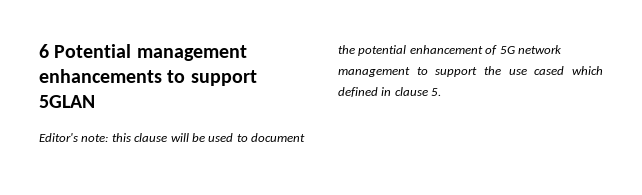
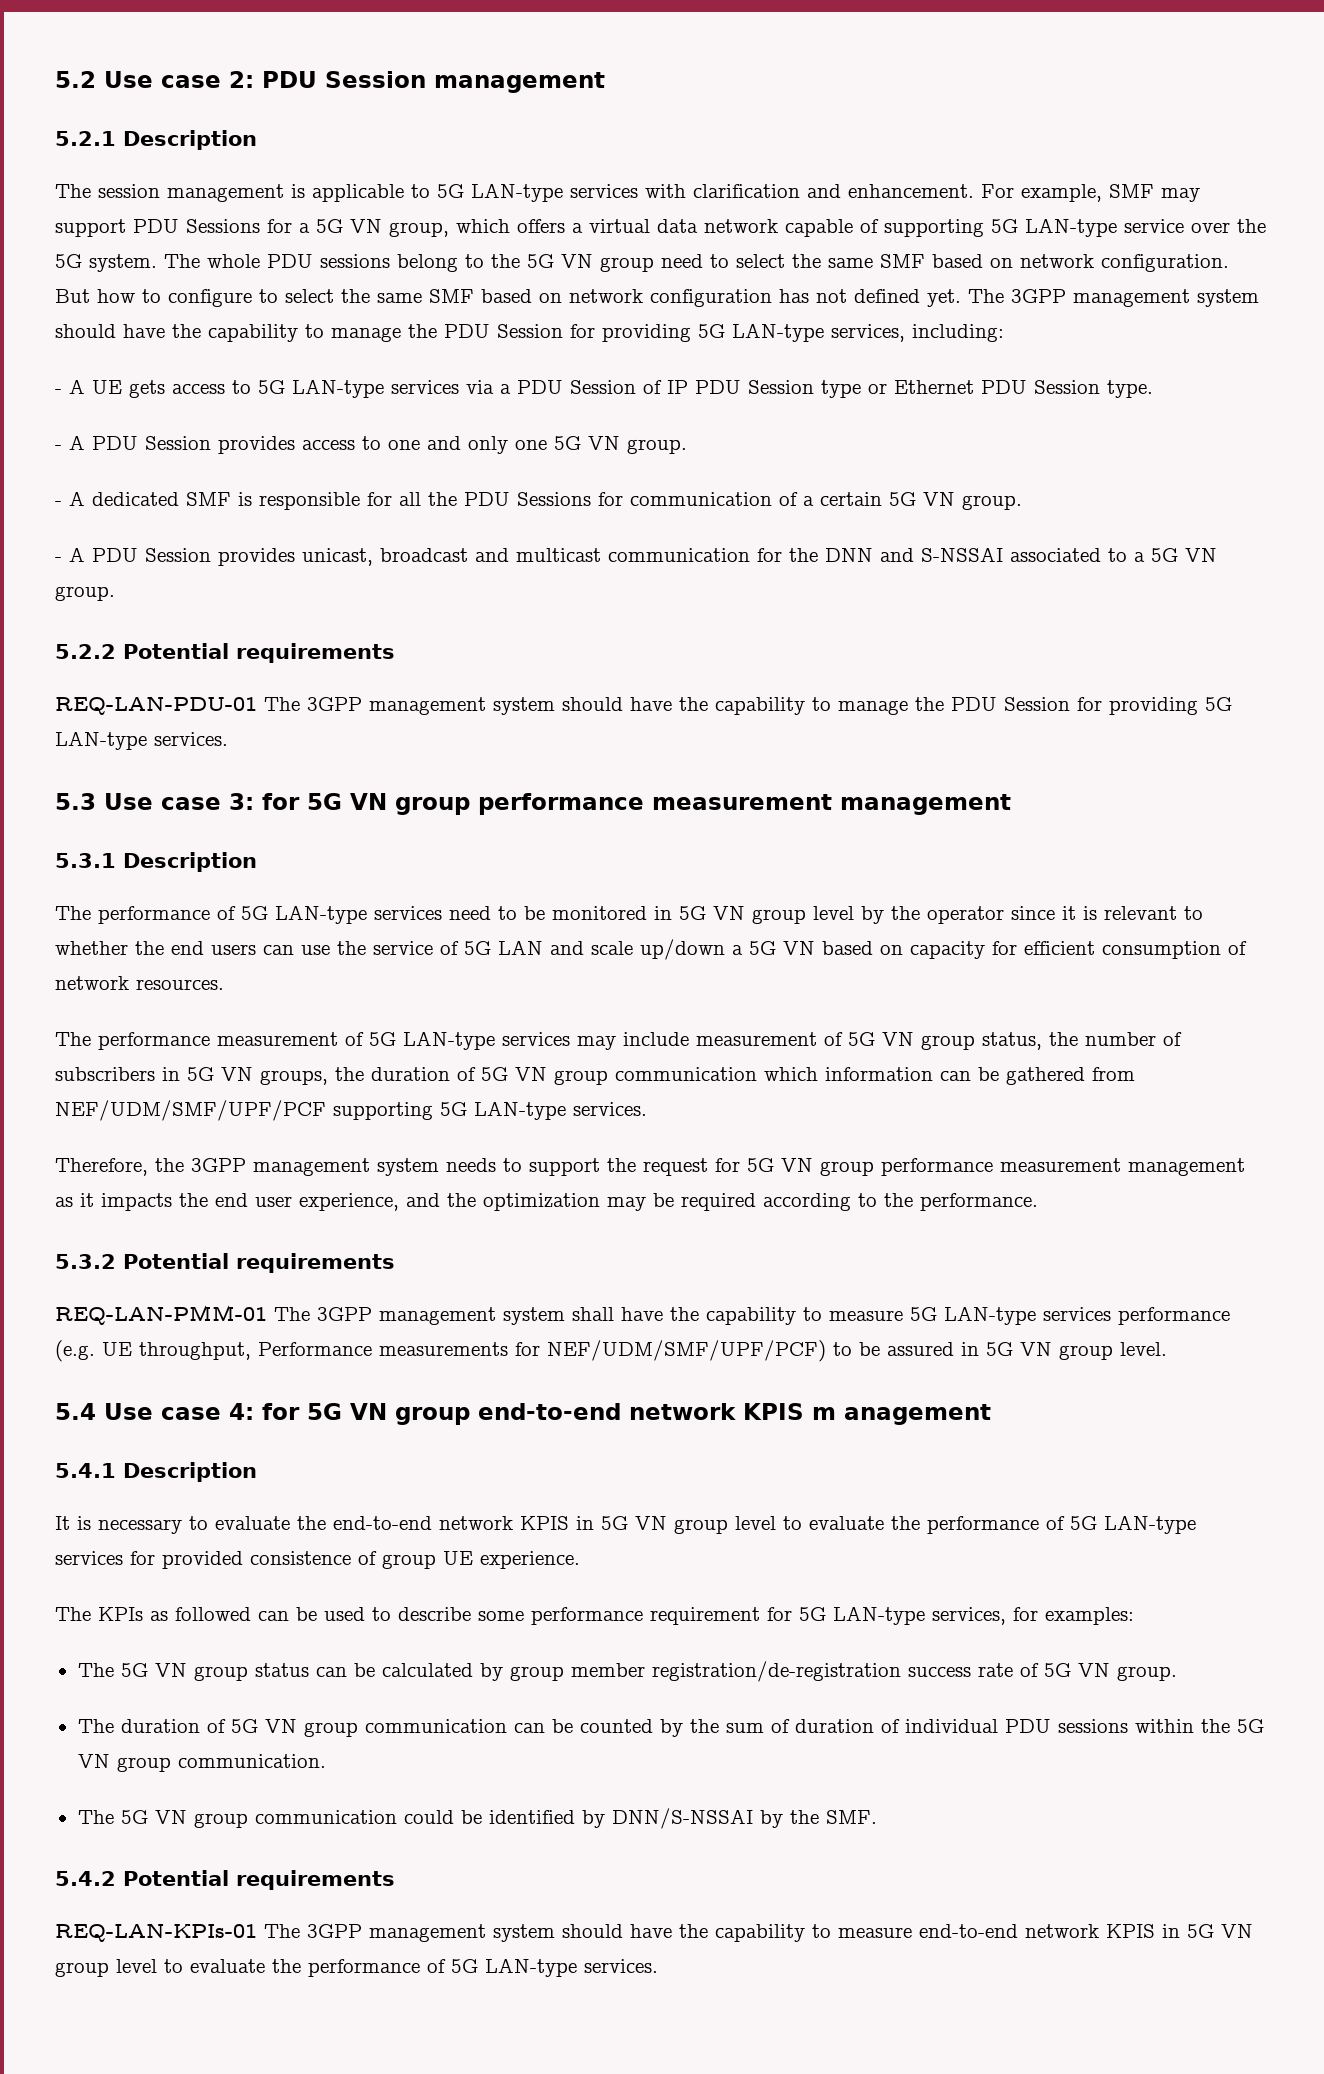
[39,44,247,61] [39,69,257,86] [39,95,95,108] [39,133,305,142] [338,45,562,56] [338,66,603,77] [338,87,442,97] 6 Potential management enhancements to support 5GLAN // Editor's note: this clause will be used to document the potential enhancement of 5G network management to support the use cased which defined in clause 5. -> [55,71,605,93] [55,130,257,150] [55,183,1200,202] [55,218,1266,237] [55,254,1229,272] [55,289,1259,307] [55,323,1004,342] [55,379,1153,398] [55,435,687,454] [55,491,1022,510] [55,547,1217,566] [55,586,115,601] [55,643,395,663] [55,696,1232,715] [55,731,228,750] [55,793,1011,815] [55,852,257,872] [55,905,1203,924] [55,939,1247,960] [55,976,224,990] [55,1031,1182,1050] [55,1067,1135,1085] [55,1100,647,1121] [55,1158,1245,1176] [55,1193,1038,1211] [55,1253,395,1273] [55,1305,1230,1325] [55,1340,1167,1362] [55,1403,991,1425] [55,1462,257,1482] [55,1515,1196,1534] [55,1551,580,1569] [55,1606,1134,1625] [77,1661,1177,1682] [77,1719,1264,1737] [77,1754,326,1772] [77,1808,877,1829] [55,1870,395,1890] [55,1923,1253,1942] [55,1958,658,1977] 5.2 Use case 2: PDU Session management // 5.2.1 Description // The session management is applicable to 5G LAN-type services with clarification and enhancement. For example, SMF may support PDU Sessions for a 5G VN group, which offers a virtual data network capable of supporting 5G LAN-type service over the 5G system. The whole PDU sessions belong to the 5G VN group need to select the same SMF based on network configuration. But how to configure to select the same SMF based on network configuration has not defined yet. The 3GPP management system should have the capability to manage the PDU Session for providing 5G LAN-type services, including: // - A UE gets access to 5G LAN-type services via a PDU Session of IP PDU Session type or Ethernet PDU Session type. // - A PDU Session provides access to one and only one 5G VN group. // - A dedicated SMF is responsible for all the PDU Sessions for communication of a certain 5G VN group. // - A PDU Session provides unicast, broadcast and multicast communication for the DNN and S-NSSAI associated to a 5G VN group. // 5.2.2 Potential requirements // REQ-LAN-PDU-01 The 3GPP management system should have the capability to manage the PDU Session for providing 5G LAN-type services. // 5.3 Use case 3: for 5G VN group performance measurement management // 5.3.1 Description // The performance of 5G LAN-type services need to be monitored in 5G VN group level by the operator since it is relevant to whether the end users can use the service of 5G LAN and scale up/down a 5G VN based on capacity for efficient consumption of network resources. // The performance measurement of 5G LAN-type services may include measurement of 5G VN group status, the number of subscribers in 5G VN groups, the duration of 5G VN group communication which information can be gathered from NEF/UDM/SMF/UPF/PCF supporting 5G LAN-type services. // Therefore, the 3GPP management system needs to support the request for 5G VN group performance measurement management as it impacts the end user experience, and the optimization may be required according to the performance. // 5.3.2 Potential requirements // REQ-LAN-PMM-01 The 3GPP management system shall have the capability to measure 5G LAN-type services performance (e.g. UE throughput, Performance measurements for NEF/UDM/SMF/UPF/PCF) to be assured in 5G VN group level. // 5.4 Use case 4: for 5G VN group end-to-end network KPIS m anagement // 5.4.1 Description // It is necessary to evaluate the end-to-end network KPIS in 5G VN group level to evaluate the performance of 5G LAN-type services for provided consistence of group UE experience. // The KPIs as followed can be used to describe some performance requirement for 5G LAN-type services, for examples: // The 5G VN group status can be calculated by group member registration/de-registration success rate of 5G VN group. // The duration of 5G VN group communication can be counted by the sum of duration of individual PDU sessions within the 5G VN group communication. // The 5G VN group communication could be identified by DNN/S-NSSAI by the SMF. // 5.4.2 Potential requirements // REQ-LAN-KPIs-01 The 3GPP management system should have the capability to measure end-to-end network KPIS in 5G VN group level to evaluate the performance of 5G LAN-type services.

